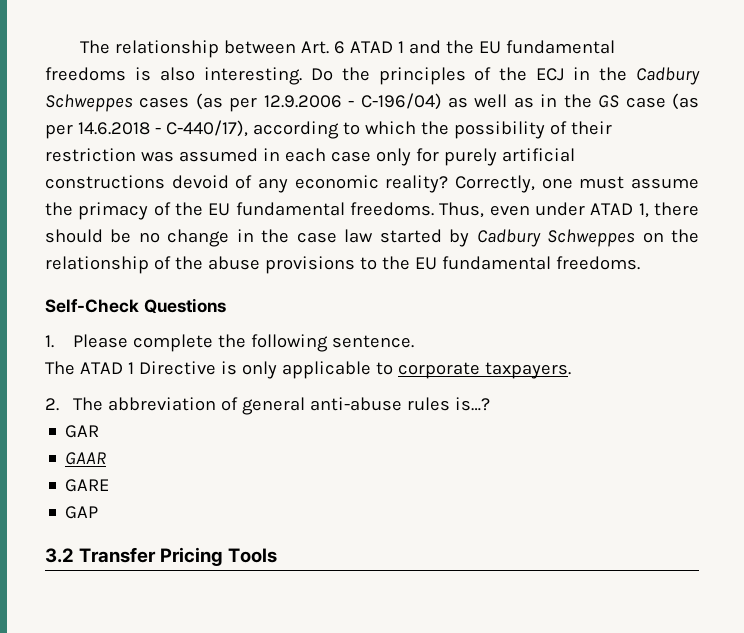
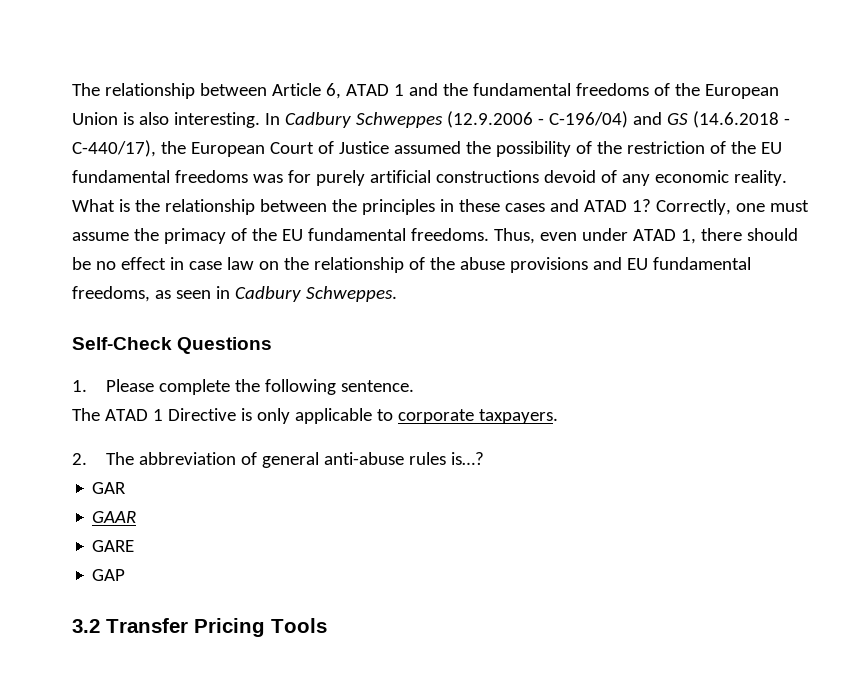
[301,41,346,54] Art. 6 -> [271,83,341,99] Article 6,
[479,40,616,54] [45,67,700,85] [45,93,700,112] [45,120,612,139] [45,148,411,166] EU fundamental freedoms is also interesting. Do the principles of the ECJ in the Cadbury Schweppes cases (as per 12.9.2006 - C-196/04) as well as in the GS case (as per 14.6.2018 - C-440/17), according to which the possibility of their restriction was assumed in each case only -> [472,83,779,99] [72,111,790,128] [72,140,782,157] [72,170,283,183] fundamental freedoms of the European Union is also interesting. In Cadbury Schweppes (12.9.2006 - C-196/04) and GS (14.6.2018 - C-440/17), the European Court of Justice assumed the possibility of the restriction of the EU fundamental freedoms was
[385,175,449,193] reality? -> [733,170,787,186] [72,199,651,215] reality. What is the relationship between the principles in these cases and ATAD 1?
[167,229,636,247] change in the case law started by Cadbury Schweppes -> [120,257,254,270] effect in case law
[359,256,640,270] to the EU fundamental freedoms. -> [592,257,751,270] [72,286,397,302] and EU fundamental freedoms, as seen in Cadbury Schweppes.

